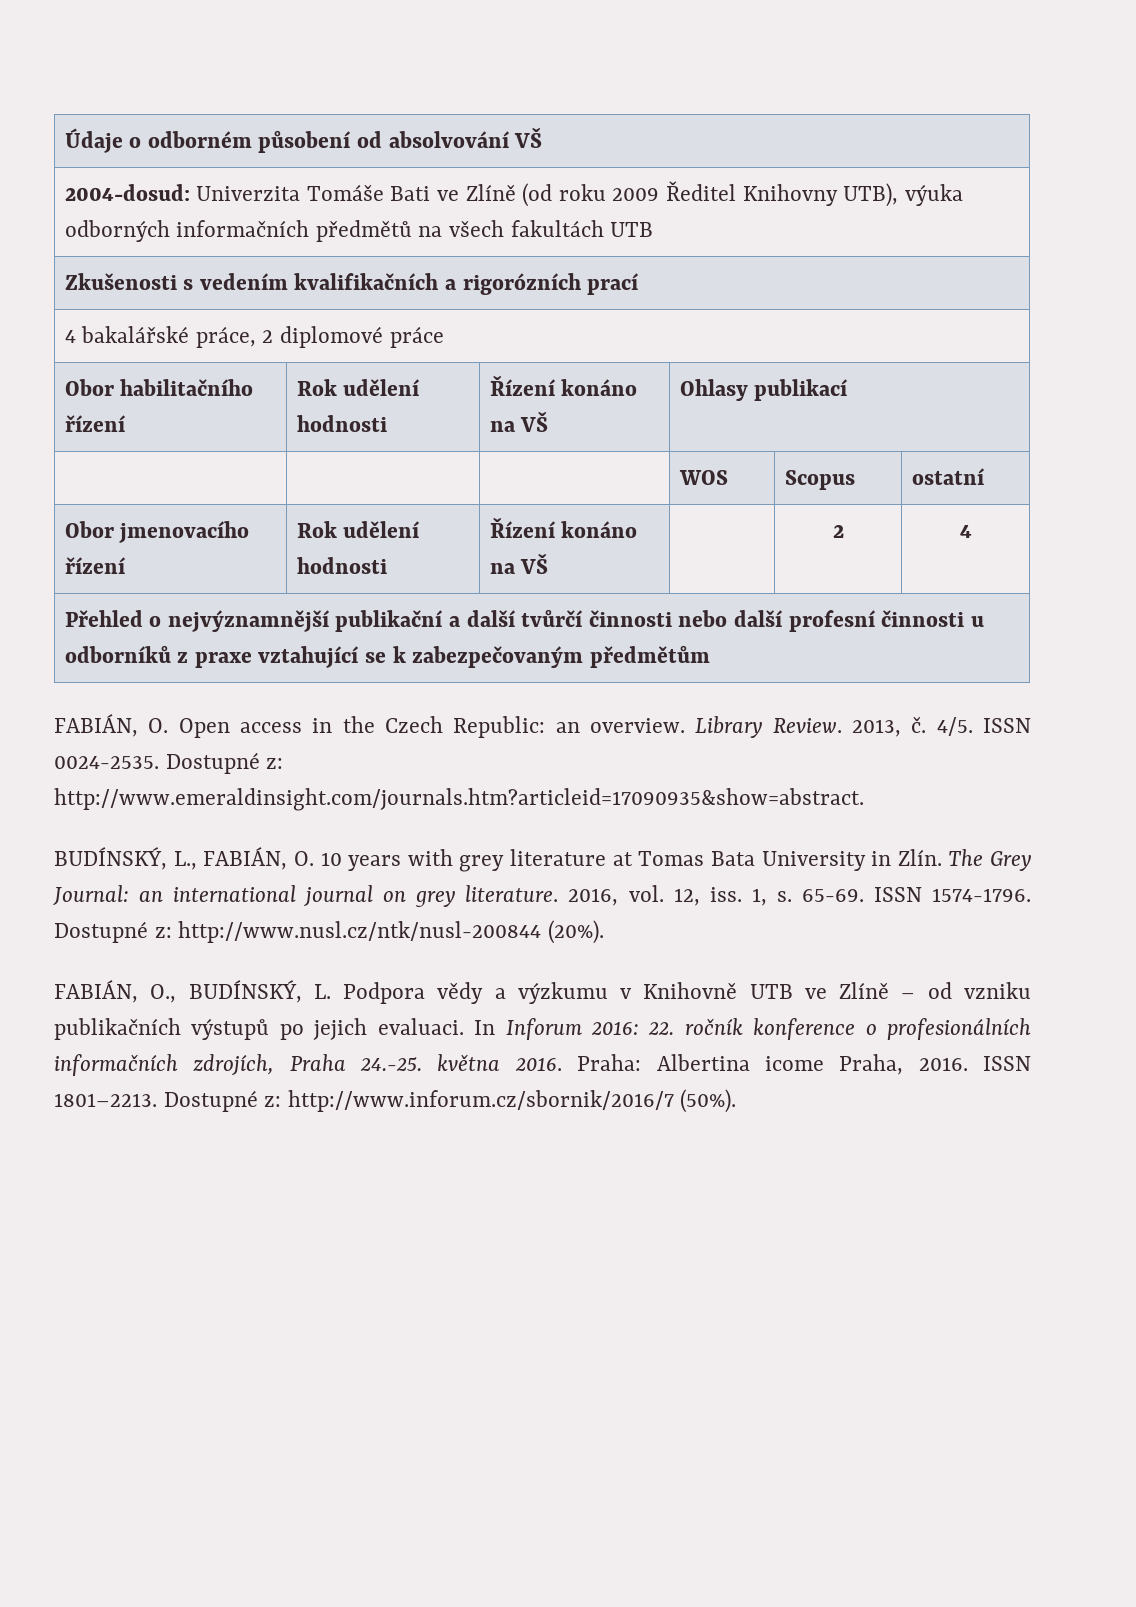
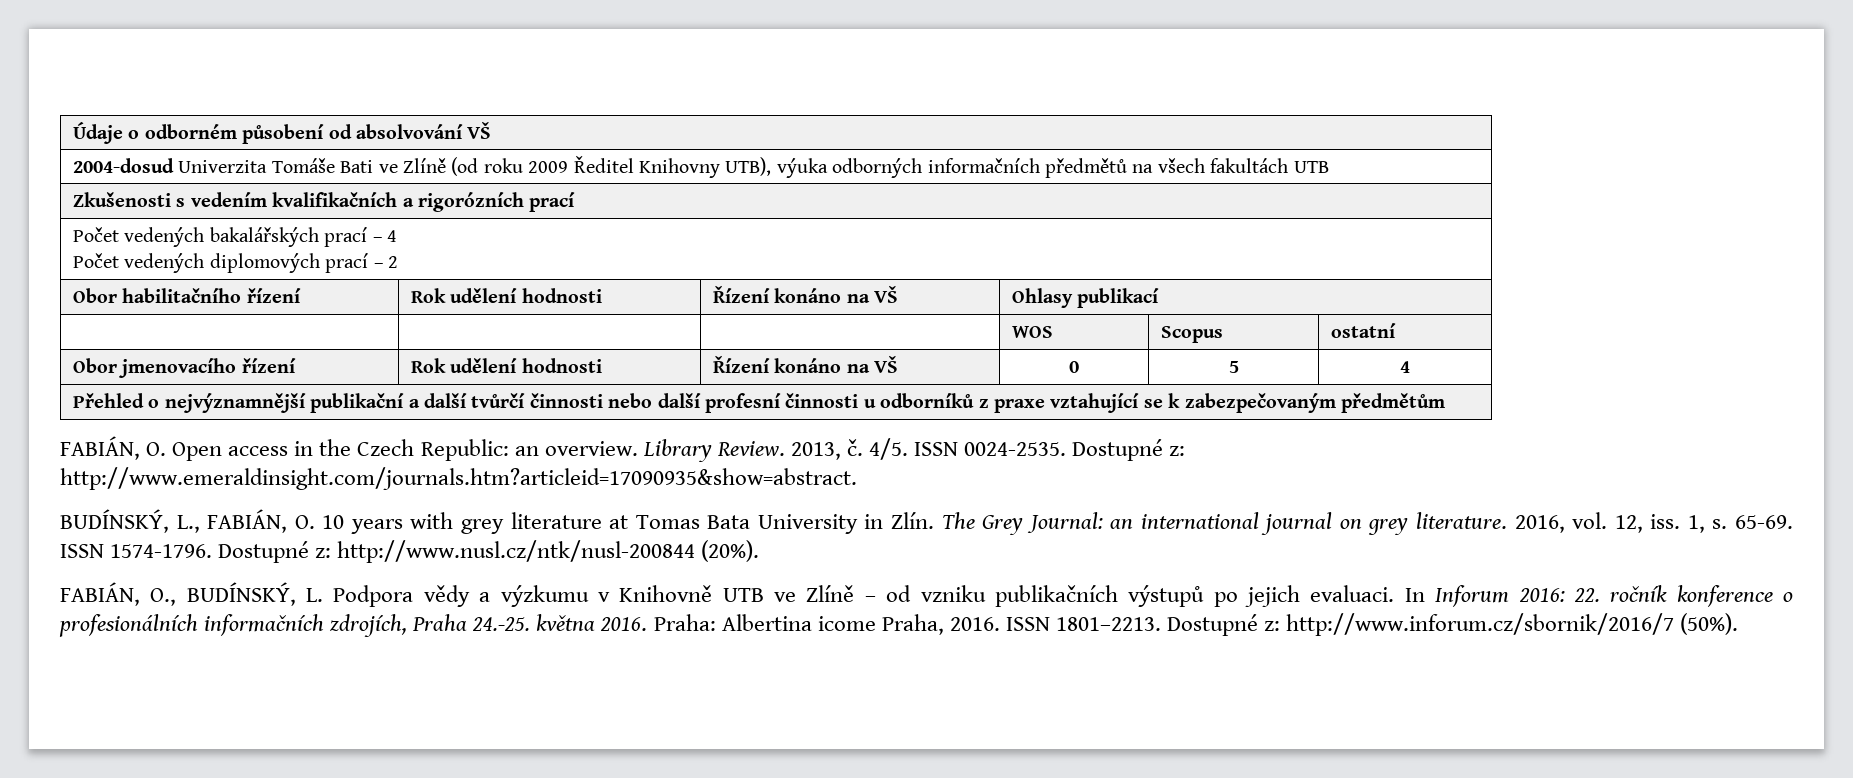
[64,184,190,201] 2004-dosud: -> [73,158,175,173] 2004-dosud
[64,326,444,348] 4 bakalářské práce, 2 diplomové práce -> [73,227,398,247] [73,253,399,273] Počet vedených bakalářských prací – 4 // Počet vedených diplomových prací – 2
[832,525,844,538] | 2 -> [1069,361,1079,373] [1228,361,1239,373] 0 | 5

